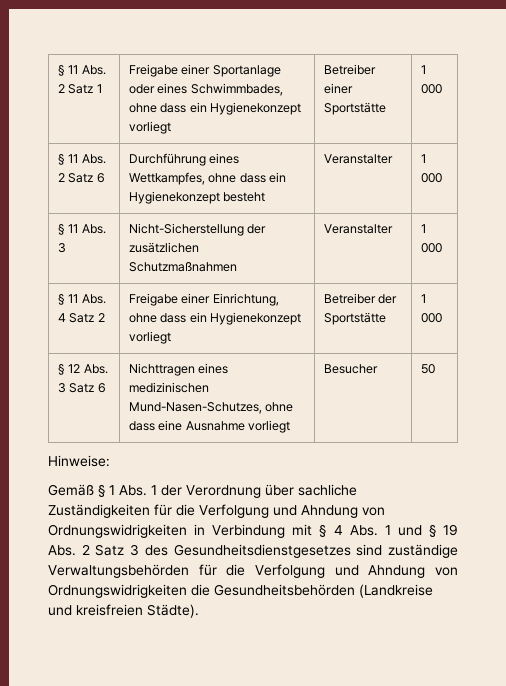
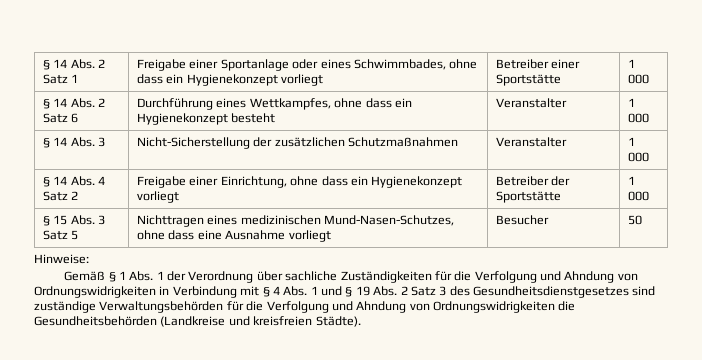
[58,65,79,76] § 11 -> [43,59,68,70] § 14
[68,154,79,163] 11 -> [53,98,68,107] 14
[68,224,79,233] 11 -> [53,137,68,146] 14
[68,294,79,303] 11 -> [53,176,68,185] 14
[68,364,81,373] 12 -> [53,215,68,225] 15
[97,383,106,393] 6 -> [71,230,79,240] 5

